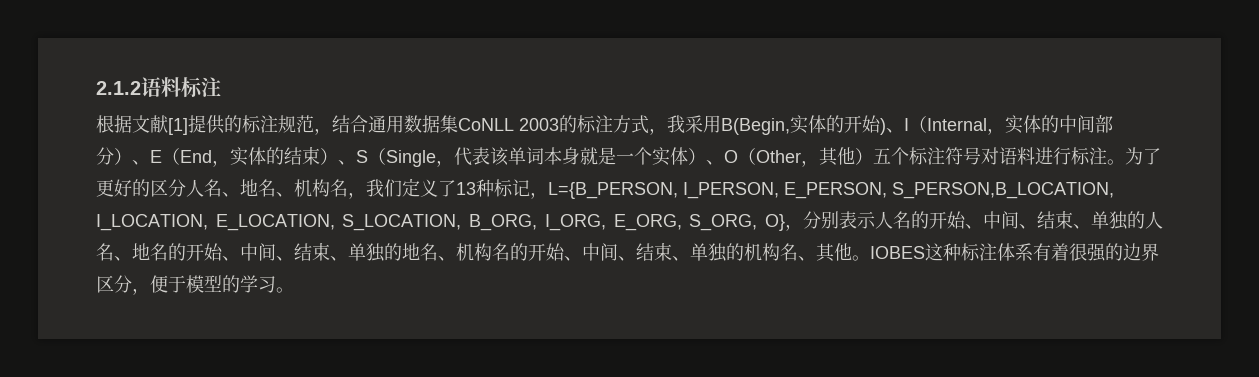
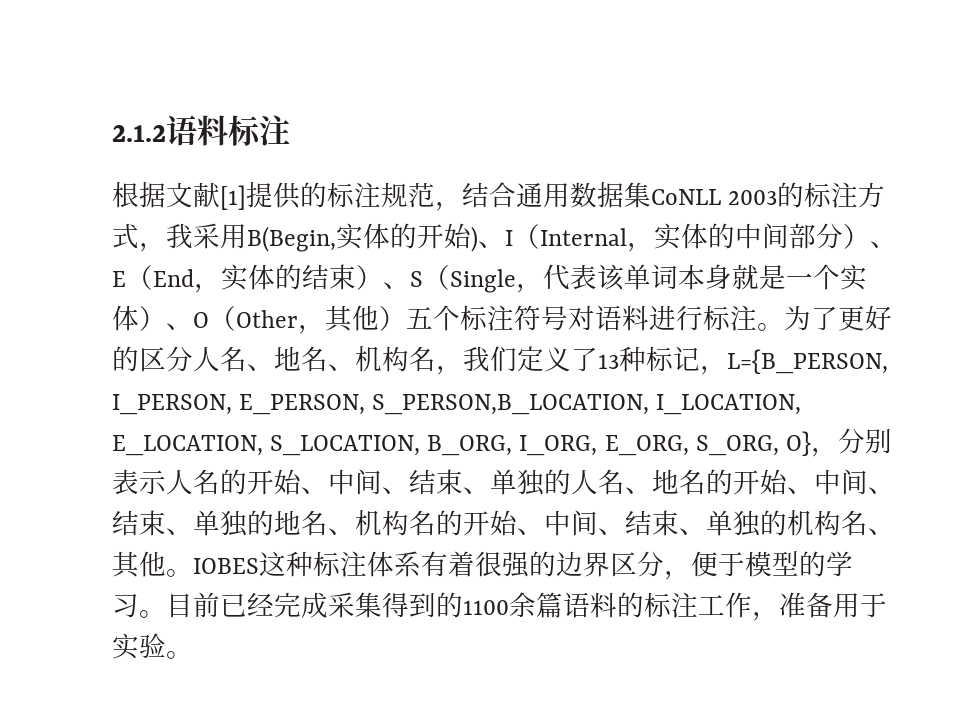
(294, 290) none -> [166,592,887,621] [112,633,193,660] 目前已经完成采集得到的1100余篇语料的标注工作，准备用于实验。

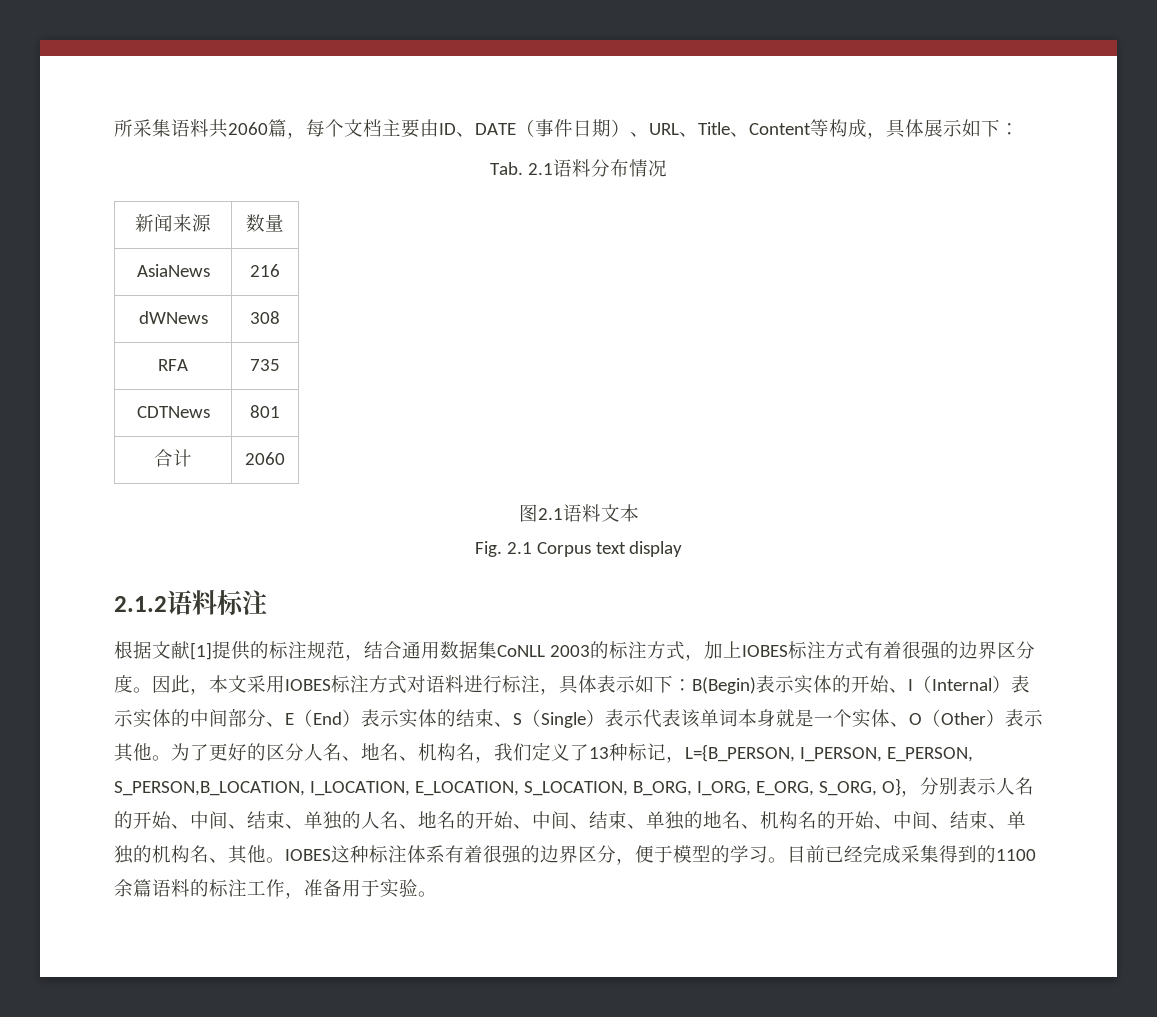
(112, 133) none -> [114,119,1019,139] [490,159,667,177] [135,214,211,232] [246,214,284,232] [136,264,210,277] [250,264,280,277] [138,311,208,324] [250,311,280,324] [158,359,188,371] [250,359,280,371] [136,406,210,418] [250,405,280,418] [154,449,192,467] [245,452,285,465] [518,504,639,522] [474,541,683,557] 所采集语料共2060篇，每个文档主要由ID、DATE（事件日期）、URL、Title、Content等构成，具体展示如下： // Tab. 2.1语料分布情况 // 新闻来源 | 数量 // AsiaNews | 216 // dWNews | 308 // RFA | 735 // CDTNews | 801 // 合计 | 2060 // 图2.1语料文本 // Fig. 2.1 Corpus text display //
[166,223,336,252] 我采用B(Begin, -> [703,641,1035,660] [114,675,794,695] 加上IOBES标注方式有着很强的边界区分度。因此，本文采用IOBES标注方式对语料进行标注，具体表示如下：B(Begin)表示
[471,226,478,252] ) -> (890, 684) none
[627,243,654,252] ， -> [992,675,1030,693] [114,709,133,727] ）表示
[843,224,870,249] ） -> (266, 718) none
[194,284,221,293] ， -> [342,709,399,727] ）表示
[356,265,383,290] ） -> (494, 717) none
[516,284,543,293] ， -> [586,709,643,727] ）表示
[139,306,166,331] ） -> (890, 718) none
[298,305,757,334] ，其他）五个标注符号对语料进行标注 -> [986,709,1043,727] [114,743,152,762] ）表示其他

